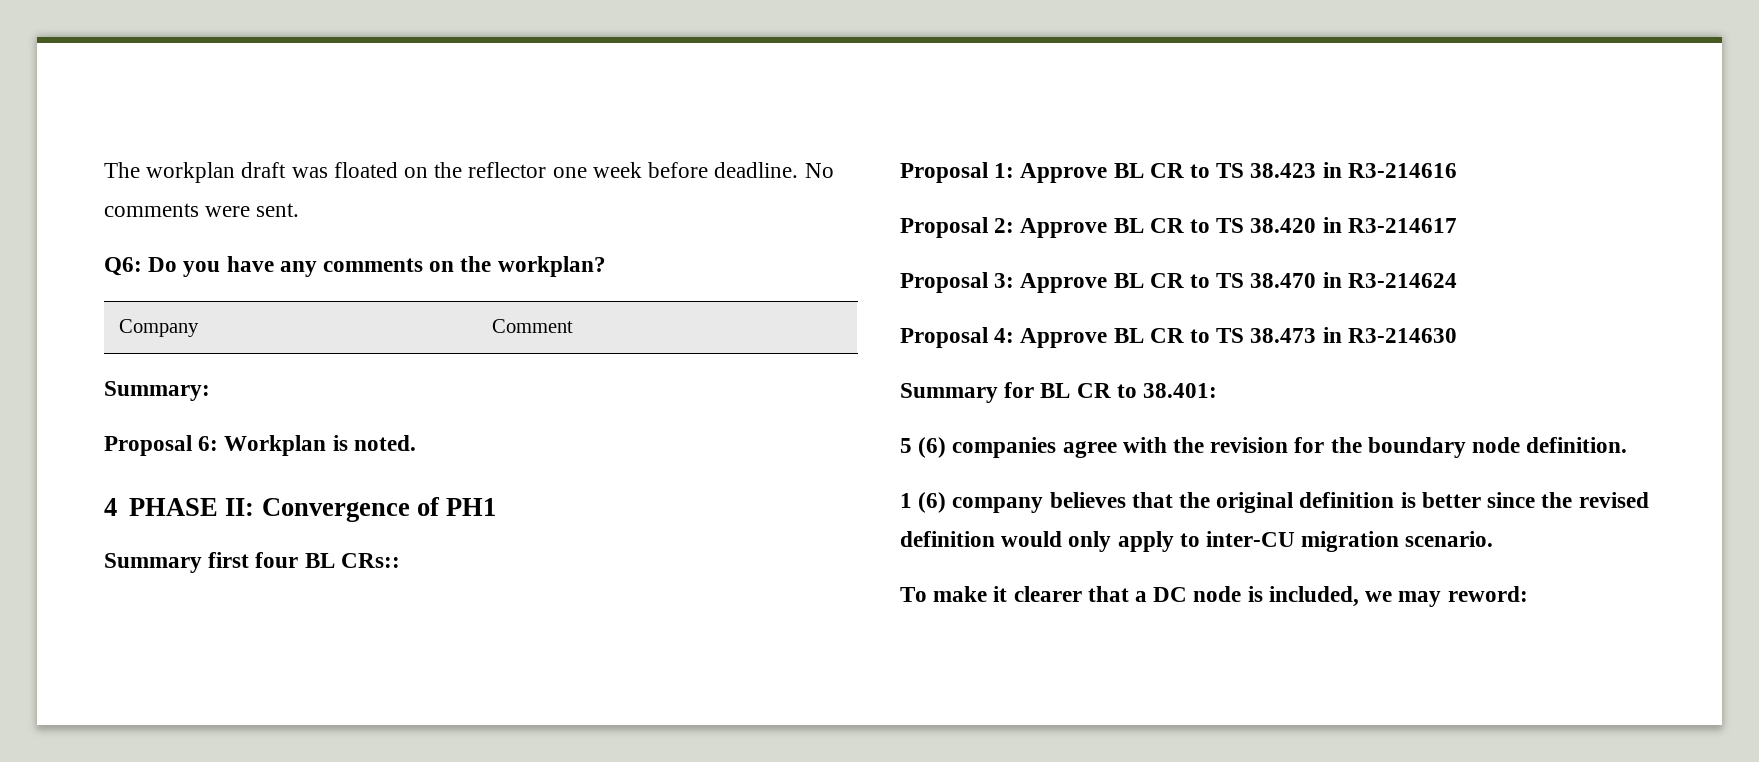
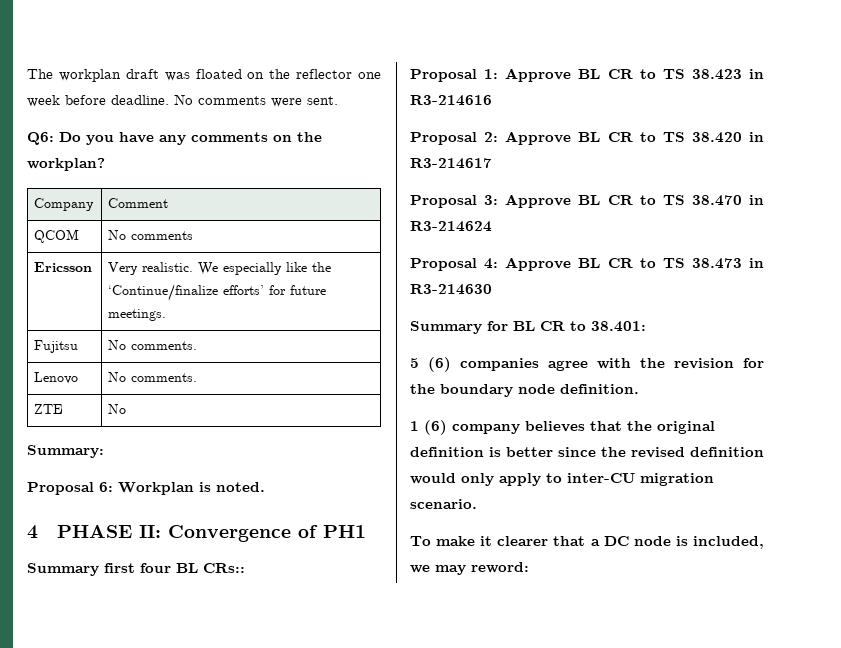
(574, 326) none -> [34,229,80,243] [108,230,194,240] [34,262,93,272] [108,262,332,275] [108,284,327,301] [108,309,167,321] [34,340,79,353] [108,340,198,350] [34,372,79,384] [108,372,198,382] [34,404,64,414] [108,404,127,414] // QCOM | No comments // Ericsson | Very realistic. We especially like the ‘Continue/finalize efforts’ for future meetings. // Fujitsu | No comments. // Lenovo | No comments. // ZTE | No

